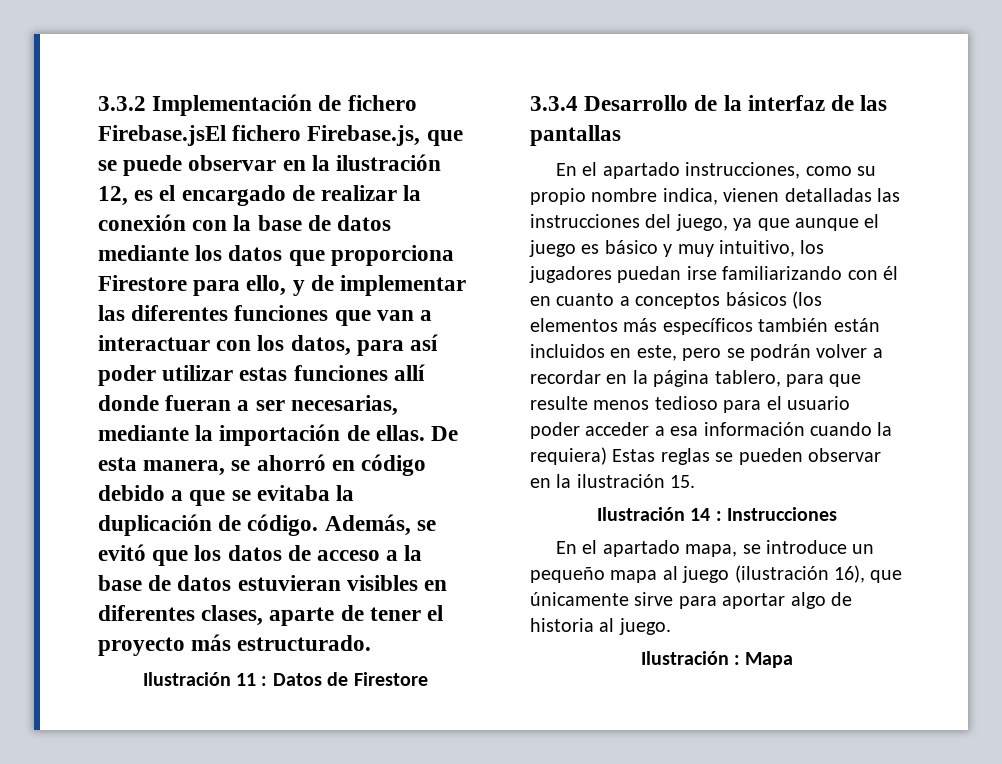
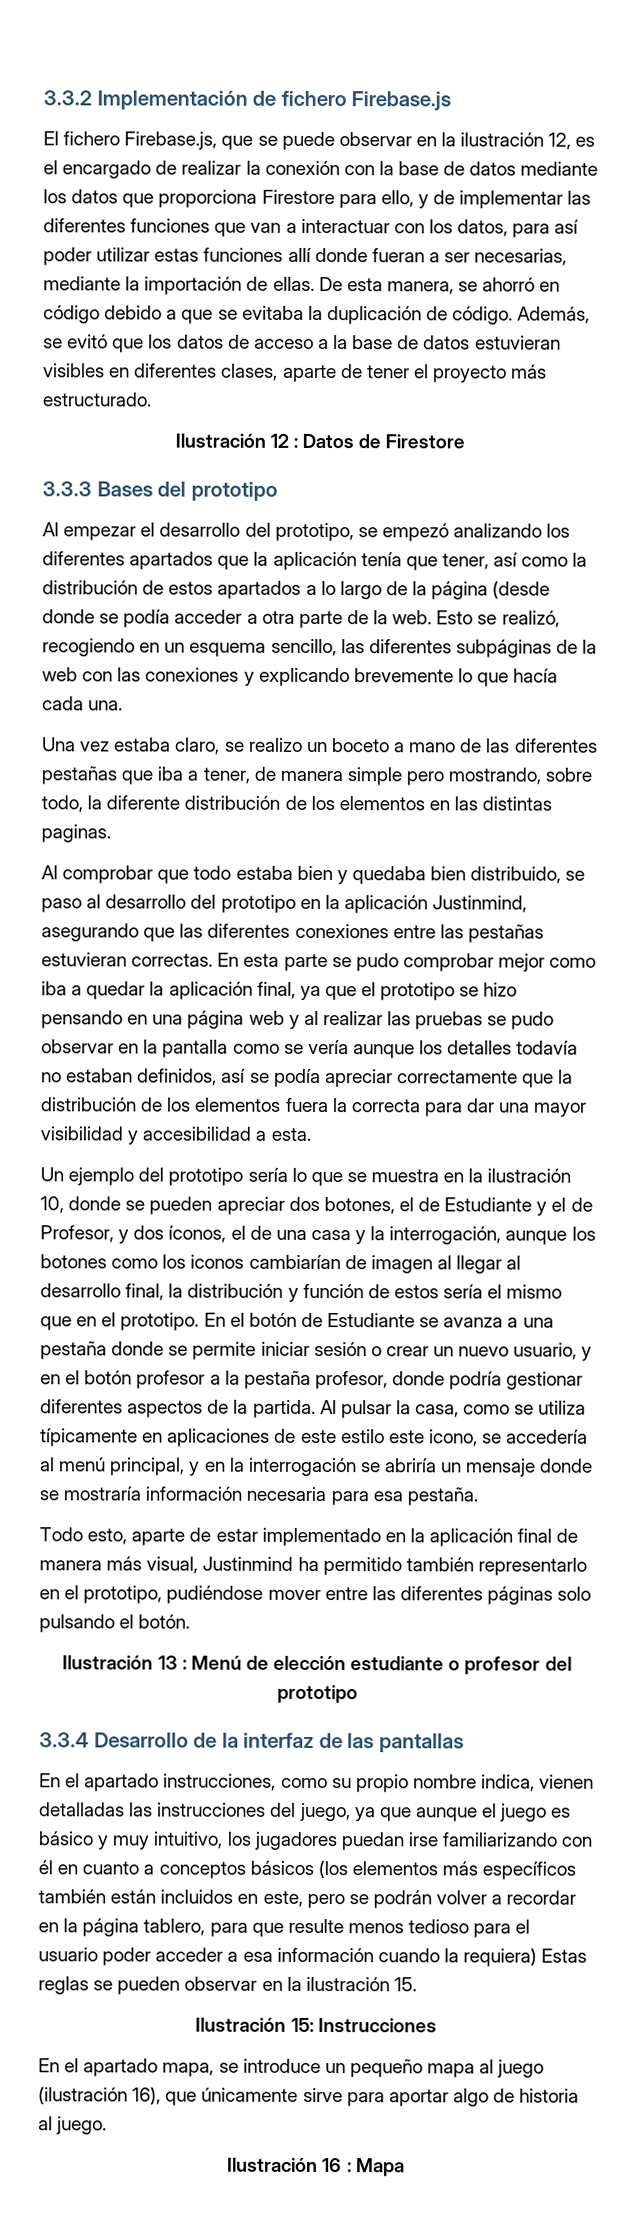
[98,125,226,146] Firebase.jsEl -> [351,91,452,112] [43,131,59,146] Firebase.js // El
[235,673,256,686] 11 -> [269,433,289,448] 12
(428, 679) none -> [42,481,278,501] [42,522,571,542] [42,551,588,571] [42,580,551,600] [42,609,560,629] [42,638,598,658] [42,667,559,687] [42,696,124,711] [42,737,598,755] [41,766,593,786] [41,795,553,813] [41,824,111,843] [41,865,586,885] [41,894,528,914] [41,923,544,943] [41,952,597,972] [41,981,518,1001] [41,1010,555,1030] [41,1039,579,1059] [41,1068,574,1088] [41,1097,588,1117] [40,1126,311,1145] [40,1167,572,1187] [40,1196,593,1216] [40,1225,596,1245] [40,1254,522,1274] [40,1283,563,1302] [40,1312,554,1331] [40,1341,593,1361] [40,1370,584,1390] [40,1399,587,1419] [40,1428,589,1447] [40,1457,594,1477] [39,1486,478,1506] [39,1527,579,1547] [39,1556,587,1576] [39,1585,592,1605] [39,1614,191,1633] [62,1655,572,1675] [276,1684,358,1704] // 3.3.3 Bases del prototipo // Al empezar el desarrollo del prototipo, se empezó analizando los diferentes apartados que la aplicación tenía que tener, así como la distribución de estos apartados a lo largo de la página (desde donde se podía acceder a otra parte de la web. Esto se realizó, recogiendo en un esquema sencillo, las diferentes subpáginas de la web con las conexiones y explicando brevemente lo que hacía cada una. // Una vez estaba claro, se realizo un boceto a mano de las diferentes pestañas que iba a tener, de manera simple pero mostrando, sobre todo, la diferente distribución de los elementos en las distintas paginas. // Al comprobar que todo estaba bien y quedaba bien distribuido, se paso al desarrollo del prototipo en la aplicación Justinmind, asegurando que las diferentes conexiones entre las pestañas estuvieran correctas. En esta parte se pudo comprobar mejor como iba a quedar la aplicación final, ya que el prototipo se hizo pensando en una página web y al realizar las pruebas se pudo observar en la pantalla como se vería aunque los detalles todavía no estaban definidos, así se podía apreciar correctamente que la distribución de los elementos fuera la correcta para dar una mayor visibilidad y accesibilidad a esta. // Un ejemplo del prototipo sería lo que se muestra en la ilustración 10, donde se pueden apreciar dos botones, el de Estudiante y el de Profesor, y dos íconos, el de una casa y la interrogación, aunque los botones como los iconos cambiarían de imagen al llegar al desarrollo final, la distribución y función de estos sería el mismo que en el prototipo. En el botón de Estudiante se avanza a una pestaña donde se permite iniciar sesión o crear un nuevo usuario, y en el botón profesor a la pestaña profesor, donde podría gestionar diferentes aspectos de la partida. Al pulsar la casa, como se utiliza típicamente en aplicaciones de este estilo este icono, se accedería al menú principal, y en la interrogación se abriría un mensaje donde se mostraría información necesaria para esa pestaña. // Todo esto, aparte de estar implementado en la aplicación final de manera más visual, Justinmind ha permitido también representarlo en el prototipo, pudiéndose mover entre las diferentes páginas solo pulsando el botón. // Ilustración 13 : Menú de elección estudiante o profesor del prototipo
[690,508,722,521] 14 : -> [290,2017,314,2032] 15:
(729, 658) none -> [322,2158,343,2173] 16

